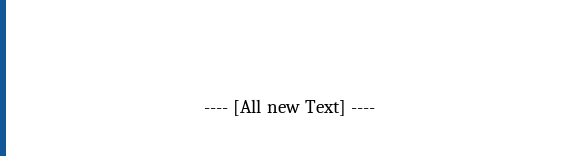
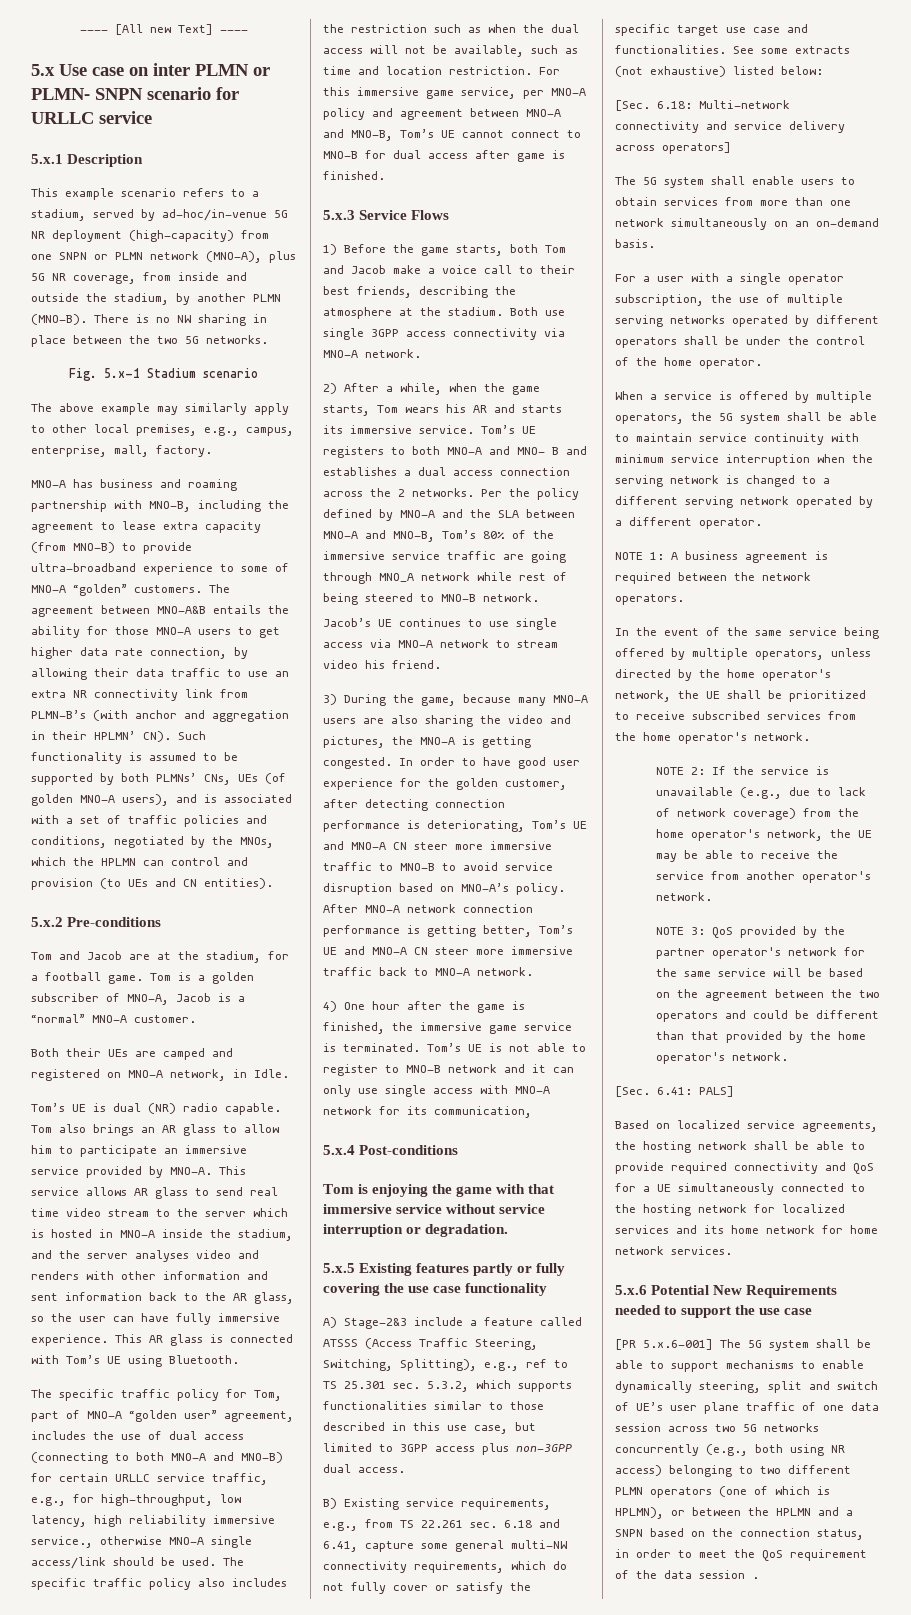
(375, 110) none -> [31,63,270,76] [31,87,239,100] [31,111,152,124] [31,154,144,167] [31,188,259,200] [31,209,288,221] [31,230,269,242] [31,251,296,263] [31,272,247,284] [31,293,281,305] [31,314,267,326] [31,335,268,347] [69,368,258,381] [31,403,289,415] [31,424,294,436] [31,445,212,457] [31,479,237,491] [31,500,289,512] [31,521,261,533] [31,542,192,554] [31,563,289,575] [31,584,230,596] [31,605,289,617] [31,626,280,638] [31,647,248,659] [31,668,289,680] [31,689,248,701] [31,710,289,722] [31,731,206,742] [31,752,238,764] [31,773,286,785] [31,794,292,806] [31,815,267,827] [31,836,274,848] [31,857,248,866] [31,878,273,890] [31,917,162,927] [31,951,289,963] [31,972,254,984] [31,993,245,1005] [31,1014,196,1023] [31,1048,233,1060] [31,1069,289,1081] [31,1103,281,1115] [31,1124,279,1136] [31,1145,247,1157] [31,1166,246,1178] [31,1187,278,1199] [31,1208,288,1217] [31,1229,293,1241] [31,1250,259,1262] [31,1271,268,1280] [31,1292,294,1304] [31,1313,280,1325] [31,1334,293,1346] [31,1355,239,1367] [31,1389,282,1401] [31,1410,294,1422] [31,1431,244,1440] [31,1452,283,1464] [31,1473,268,1485] [31,1494,241,1506] [31,1515,275,1527] [31,1536,252,1548] [31,1557,244,1569] [31,1578,287,1590] [323,24,579,33] [323,45,578,57] [323,66,560,75] [323,87,586,99] [323,108,561,120] [323,129,581,141] [323,150,565,162] [323,171,385,180] [323,210,450,220] [323,244,566,256] [323,265,575,274] [323,286,516,298] [323,307,565,319] [323,328,565,340] [323,349,421,358] [323,383,540,395] [323,404,562,416] [323,425,536,434] [323,446,587,458] [323,467,570,476] [323,488,579,500] [323,509,575,521] [323,530,554,542] [323,551,566,563] [323,572,567,584] [323,593,539,605] [323,618,557,630] [323,639,558,648] [323,660,441,669] [323,694,588,706] [323,715,571,727] [323,736,531,748] [323,757,580,769] [323,778,567,790] [323,799,505,811] [323,820,587,832] [323,841,552,850] [323,862,553,871] [323,883,565,895] [323,904,533,913] [323,925,573,937] [323,946,573,955] [323,967,533,976] [323,1001,525,1013] [323,1022,572,1034] [323,1043,586,1052] [323,1064,574,1076] [323,1085,550,1097] [323,1106,532,1118] [323,1145,459,1155] [323,1184,555,1197] [323,1204,546,1214] [323,1224,509,1237] [323,1263,566,1276] [323,1283,548,1296] [323,1317,582,1329] [323,1338,538,1350] [323,1359,568,1371] [323,1380,572,1392] [323,1401,544,1410] [323,1422,536,1434] [323,1443,572,1455] [323,1464,405,1473] [323,1498,551,1510] [323,1519,560,1531] [323,1540,567,1552] [323,1561,567,1573] [323,1582,531,1594] [615,24,808,36] [615,45,850,54] [615,66,823,77] [615,100,790,111] [615,121,845,133] [615,142,731,154] [615,176,855,188] [615,197,851,206] [615,218,879,230] [615,239,655,248] [615,273,844,285] [615,294,843,306] [615,315,879,327] [615,336,865,348] [615,357,762,369] [615,391,872,403] [615,412,877,424] [615,433,859,445] [615,454,873,466] [615,475,830,487] [615,496,873,508] [615,517,762,529] [615,551,828,563] [615,572,811,584] [615,594,684,605] [615,627,879,639] [615,648,871,660] [615,669,831,681] [615,690,866,702] [615,711,856,720] [615,732,810,744] [655,766,829,775] [655,787,866,799] [655,808,859,820] [655,829,872,841] [655,850,838,862] [655,871,871,883] [655,892,712,901] [655,926,845,938] [655,947,865,959] [655,968,863,977] [655,989,880,1001] [655,1010,879,1022] [655,1031,866,1043] [655,1052,788,1064] [615,1086,734,1097] [615,1120,878,1132] [615,1141,865,1153] [615,1162,874,1174] [615,1183,865,1195] [615,1204,845,1216] [615,1225,878,1234] [615,1246,732,1255] [615,1285,838,1298] [615,1305,813,1318] [615,1339,871,1351] [615,1360,864,1372] [615,1381,878,1393] [615,1402,879,1414] [615,1423,819,1432] [615,1444,845,1456] [615,1465,851,1477] [615,1486,830,1498] [615,1507,853,1519] [615,1528,864,1540] [615,1549,867,1561] [615,1570,759,1579] // 5.x Use case on inter PLMN or PLMN- SNPN scenario for URLLC service // 5.x.1 Description // This example scenario refers to a stadium, served by ad-hoc/in-venue 5G NR deployment (high-capacity) from one SNPN or PLMN network (MNO-A), plus 5G NR coverage, from inside and outside the stadium, by another PLMN (MNO-B). There is no NW sharing in place between the two 5G networks. // Fig. 5.x-1 Stadium scenario // The above example may similarly apply to other local premises, e.g., campus, enterprise, mall, factory. // MNO-A has business and roaming partnership with MNO-B, including the agreement to lease extra capacity (from MNO-B) to provide ultra-broadband experience to some of MNO-A “golden” customers. The agreement between MNO-A&B entails the ability for those MNO-A users to get higher data rate connection, by allowing their data traffic to use an extra NR connectivity link from PLMN-B’s (with anchor and aggregation in their HPLMN’ CN). Such functionality is assumed to be supported by both PLMNs’ CNs, UEs (of golden MNO-A users), and is associated with a set of traffic policies and conditions, negotiated by the MNOs, which the HPLMN can control and provision (to UEs and CN entities). // 5.x.2 Pre-conditions // Tom and Jacob are at the stadium, for a football game. Tom is a golden subscriber of MNO-A, Jacob is a “normal” MNO-A customer. // Both their UEs are camped and registered on MNO-A network, in Idle. // Tom’s UE is dual (NR) radio capable. Tom also brings an AR glass to allow him to participate an immersive service provided by MNO-A. This service allows AR glass to send real time video stream to the server which is hosted in MNO-A inside the stadium, and the server analyses video and renders with other information and sent information back to the AR glass, so the user can have fully immersive experience. This AR glass is connected with Tom’s UE using Bluetooth. // The specific traffic policy for Tom, part of MNO-A “golden user” agreement, includes the use of dual access (connecting to both MNO-A and MNO-B) for certain URLLC service traffic, e.g., for high-throughput, low latency, high reliability immersive service., otherwise MNO-A single access/link should be used. The specific traffic policy also includes the restriction such as when the dual access will not be available, such as time and location restriction. For this immersive game service, per MNO-A policy and agreement between MNO-A and MNO-B, Tom’s UE cannot connect to MNO-B for dual access after game is finished. // 5.x.3 Service Flows // 1) Before the game starts, both Tom and Jacob make a voice call to their best friends, describing the atmosphere at the stadium. Both use single 3GPP access connectivity via MNO-A network. // 2) After a while, when the game starts, Tom wears his AR and starts its immersive service. Tom’s UE registers to both MNO-A and MNO- B and establishes a dual access connection across the 2 networks. Per the policy defined by MNO-A and the SLA between MNO-A and MNO-B, Tom’s 80% of the immersive service traffic are going through MNO_A network while rest of being steered to MNO-B network. // Jacob’s UE continues to use single access via MNO-A network to stream video his friend. // 3) During the game, because many MNO-A users are also sharing the video and pictures, the MNO-A is getting congested. In order to have good user experience for the golden customer, after detecting connection performance is deteriorating, Tom’s UE and MNO-A CN steer more immersive traffic to MNO-B to avoid service disruption based on MNO-A’s policy. After MNO-A network connection performance is getting better, Tom’s UE and MNO-A CN steer more immersive traffic back to MNO-A network. // 4) One hour after the game is finished, the immersive game service is terminated. Tom’s UE is not able to register to MNO-B network and it can only use single access with MNO-A network for its communication, // 5.x.4 Post-conditions // Tom is enjoying the game with that immersive service without service interruption or degradation. // 5.x.5 Existing features partly or fully covering the use case functionality // A) Stage-2&3 include a feature called ATSSS (Access Traffic Steering, Switching, Splitting), e.g., ref to TS 25.301 sec. 5.3.2, which supports functionalities similar to those described in this use case, but limited to 3GPP access plus non-3GPP dual access. // B) Existing service requirements, e.g., from TS 22.261 sec. 6.18 and 6.41, capture some general multi-NW connectivity requirements, which do not fully cover or satisfy the specific target use case and functionalities. See some extracts (not exhaustive) listed below: // [Sec. 6.18: Multi-network connectivity and service delivery across operators] // The 5G system shall enable users to obtain services from more than one network simultaneously on an on-demand basis. // For a user with a single operator subscription, the use of multiple serving networks operated by different operators shall be under the control of the home operator. // When a service is offered by multiple operators, the 5G system shall be able to maintain service continuity with minimum service interruption when the serving network is changed to a different serving network operated by a different operator. // NOTE 1: A business agreement is required between the network operators. // In the event of the same service being offered by multiple operators, unless directed by the home operator's network, the UE shall be prioritized to receive subscribed services from the home operator's network. // NOTE 2: If the service is unavailable (e.g., due to lack of network coverage) from the home operator's network, the UE may be able to receive the service from another operator's network. // NOTE 3: QoS provided by the partner operator's network for the same service will be based on the agreement between the two operators and could be different than that provided by the home operator's network. // [Sec. 6.41: PALS] // Based on localized service agreements, the hosting network shall be able to provide required connectivity and QoS for a UE simultaneously connected to the hosting network for localized services and its home network for home network services. // 5.x.6 Potential New Requirements needed to support the use case // [PR 5.x.6-001] The 5G system shall be able to support mechanisms to enable dynamically steering, split and switch of UE’s user plane traffic of one data session across two 5G networks concurrently (e.g., both using NR access) belonging to two different PLMN operators (one of which is HPLMN), or between the HPLMN and a SNPN based on the connection status, in order to meet the QoS requirement of the data session .

